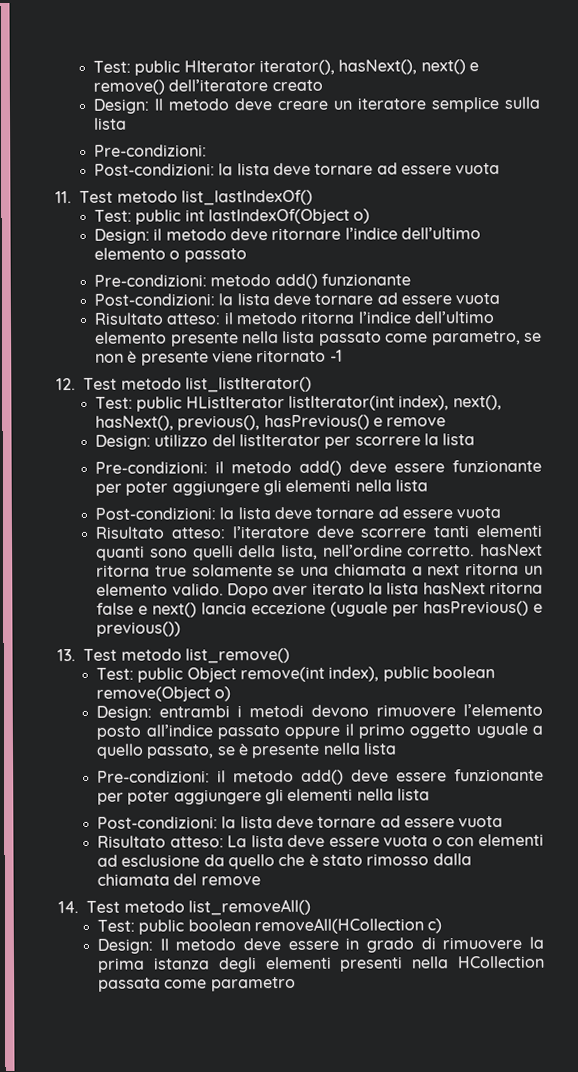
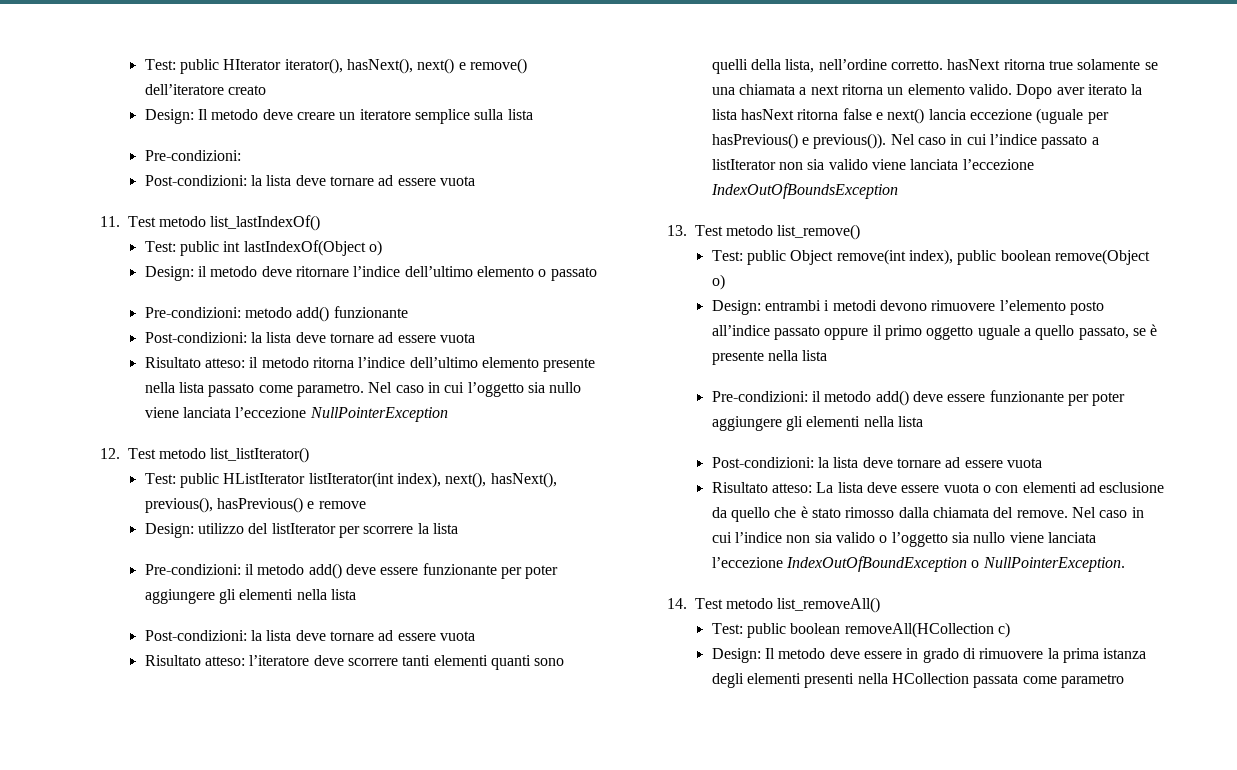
[431,330,542,346] [95,349,343,366] parametro, se non è presente viene ritornato -1 -> [297,382,582,397] [144,407,448,422] parametro. Nel caso in cui l’oggetto sia nullo viene lanciata l’eccezione NullPointerException
[96,621,182,637] previous()) -> [813,133,1099,149] [711,159,1034,170] [710,183,898,199] previous()). Nel caso in cui l’indice passato a listIterator non sia valido viene lanciata l’eccezione IndexOutOfBoundsException
[200,876,261,886] remove -> [1016,507,1144,518] [711,532,1097,547] [711,556,1125,572] remove. Nel caso in cui l’indice non sia valido o l’oggetto sia nullo viene lanciata l’eccezione IndexOutOfBoundException o NullPointerException.

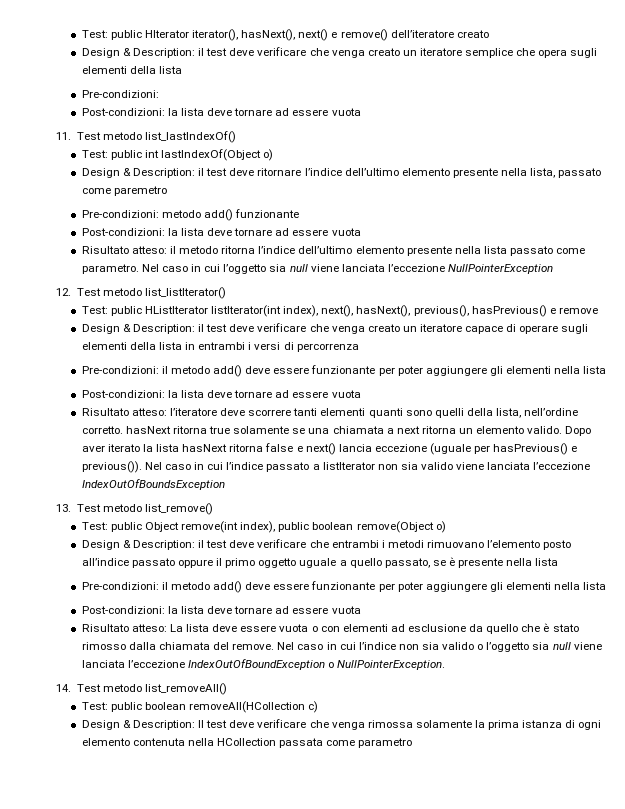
[144,109,504,124] Design: Il metodo deve creare un iteratore semplice sulla -> [81,47,598,58] [81,66,156,74] Design & Description: il test deve verificare che venga creato un iteratore semplice che opera sugli elementi della
[144,266,258,281] Design: il metodo -> [81,168,228,178] Design & Description: il test
[538,267,597,281] o passato -> [452,168,602,178] [81,186,167,196] presente nella lista, passato come paremetro
[549,382,582,393] nullo -> [289,264,308,272] null
[144,523,459,538] Design: utilizzo del listIterator per scorrere la lista -> [81,323,589,334] [81,342,359,352] Design & Description: il test deve verificare che venga creato un iteratore capace di operare sugli elementi della lista in entrambi i versi di percorrenza
[711,300,761,315] Design: -> [81,539,329,550] Design & Description: il test deve verificare che
[880,300,996,311] devono rimuovere -> [427,540,485,548] rimuovano
[973,532,1006,543] nullo -> [552,642,571,650] null
[711,648,1147,663] [711,673,855,688] Design: Il metodo deve essere in grado di rimuovere la prima istanza degli elementi presenti -> [81,719,602,730] [81,738,185,746] Design & Description: Il test deve verificare che venga rimossa solamente la prima istanza di ogni elemento contenuta

